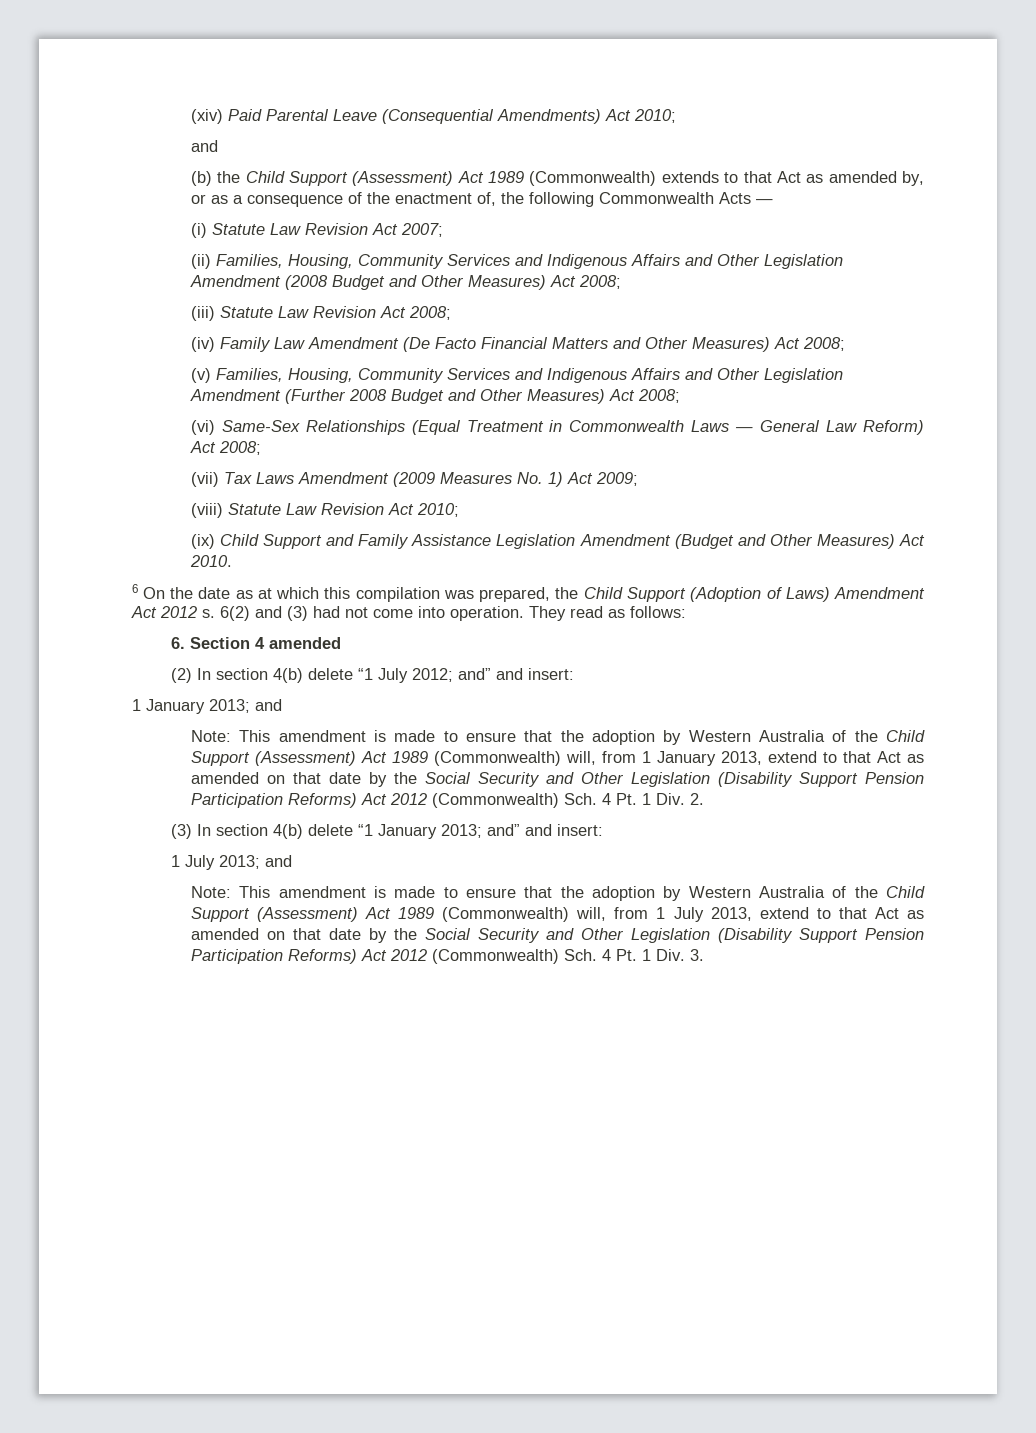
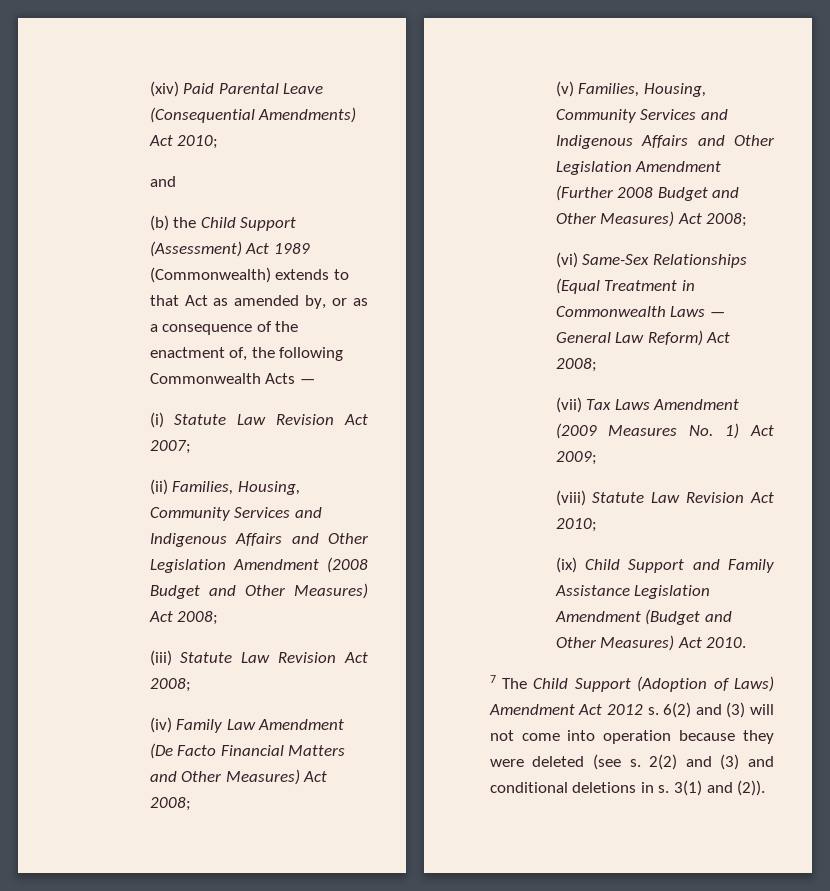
[131,584,579,602] 6 On the date as at which this compilation was prepared, the -> [489,675,528,689] 7 The
[312,606,340,618] had -> [750,704,774,715] will
[449,606,686,621] [171,637,342,649] [171,668,575,683] [131,699,282,714] [190,730,926,745] [190,751,924,766] [190,772,924,787] [190,793,704,808] [171,824,604,839] [171,855,293,870] [190,886,926,901] [190,907,924,922] [190,928,924,943] [190,949,704,964] operation. They read as follows: // 6. Section 4 amended // (2) In section 4(b) delete “1 July 2012; and” and insert: // 1 January 2013; and // Note: This amendment is made to ensure that the adoption by Western Australia of the Child Support (Assessment) Act 1989 (Commonwealth) will, from 1 January 2013, extend to that Act as amended on that date by the Social Security and Other Legislation (Disability Support Pension Participation Reforms) Act 2012 (Commonwealth) Sch. 4 Pt. 1 Div. 2. // (3) In section 4(b) delete “1 January 2013; and” and insert: // 1 July 2013; and // Note: This amendment is made to ensure that the adoption by Western Australia of the Child Support (Assessment) Act 1989 (Commonwealth) will, from 1 July 2013, extend to that Act as amended on that date by the Social Security and Other Legislation (Disability Support Pension Participation Reforms) Act 2012 (Commonwealth) Sch. 4 Pt. 1 Div. 3. -> [603,730,774,744] [489,754,774,770] [489,780,766,796] operation because they were deleted (see s. 2(2) and (3) and conditional deletions in s. 3(1) and (2)).

